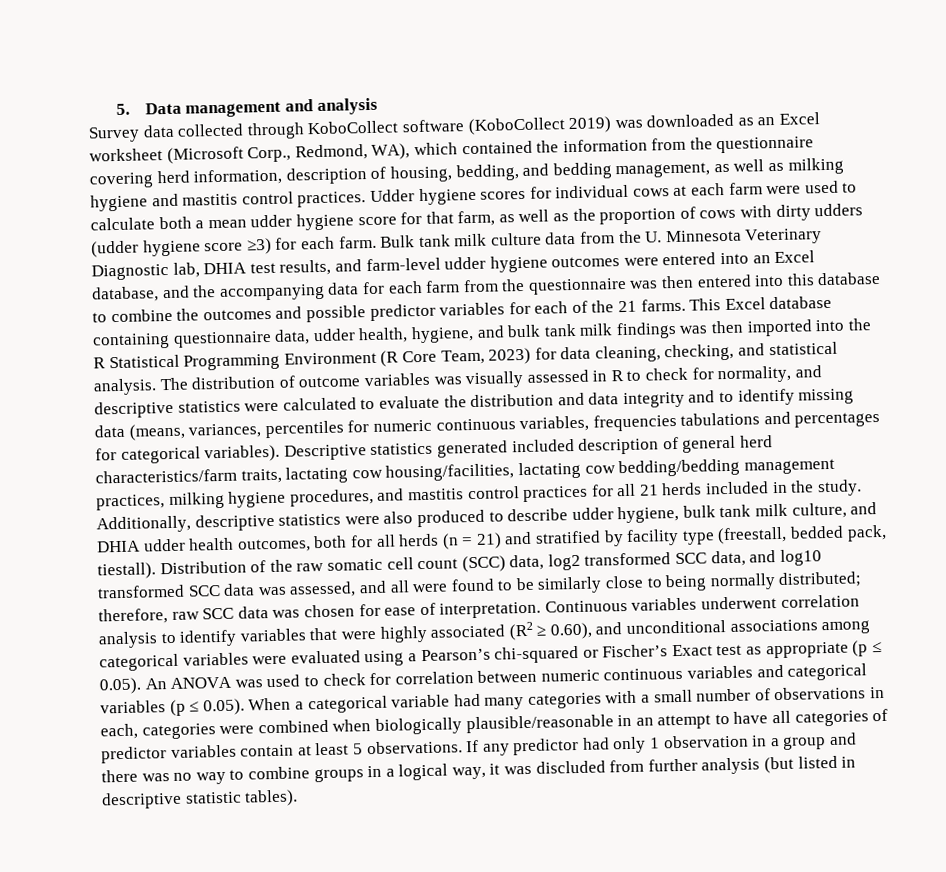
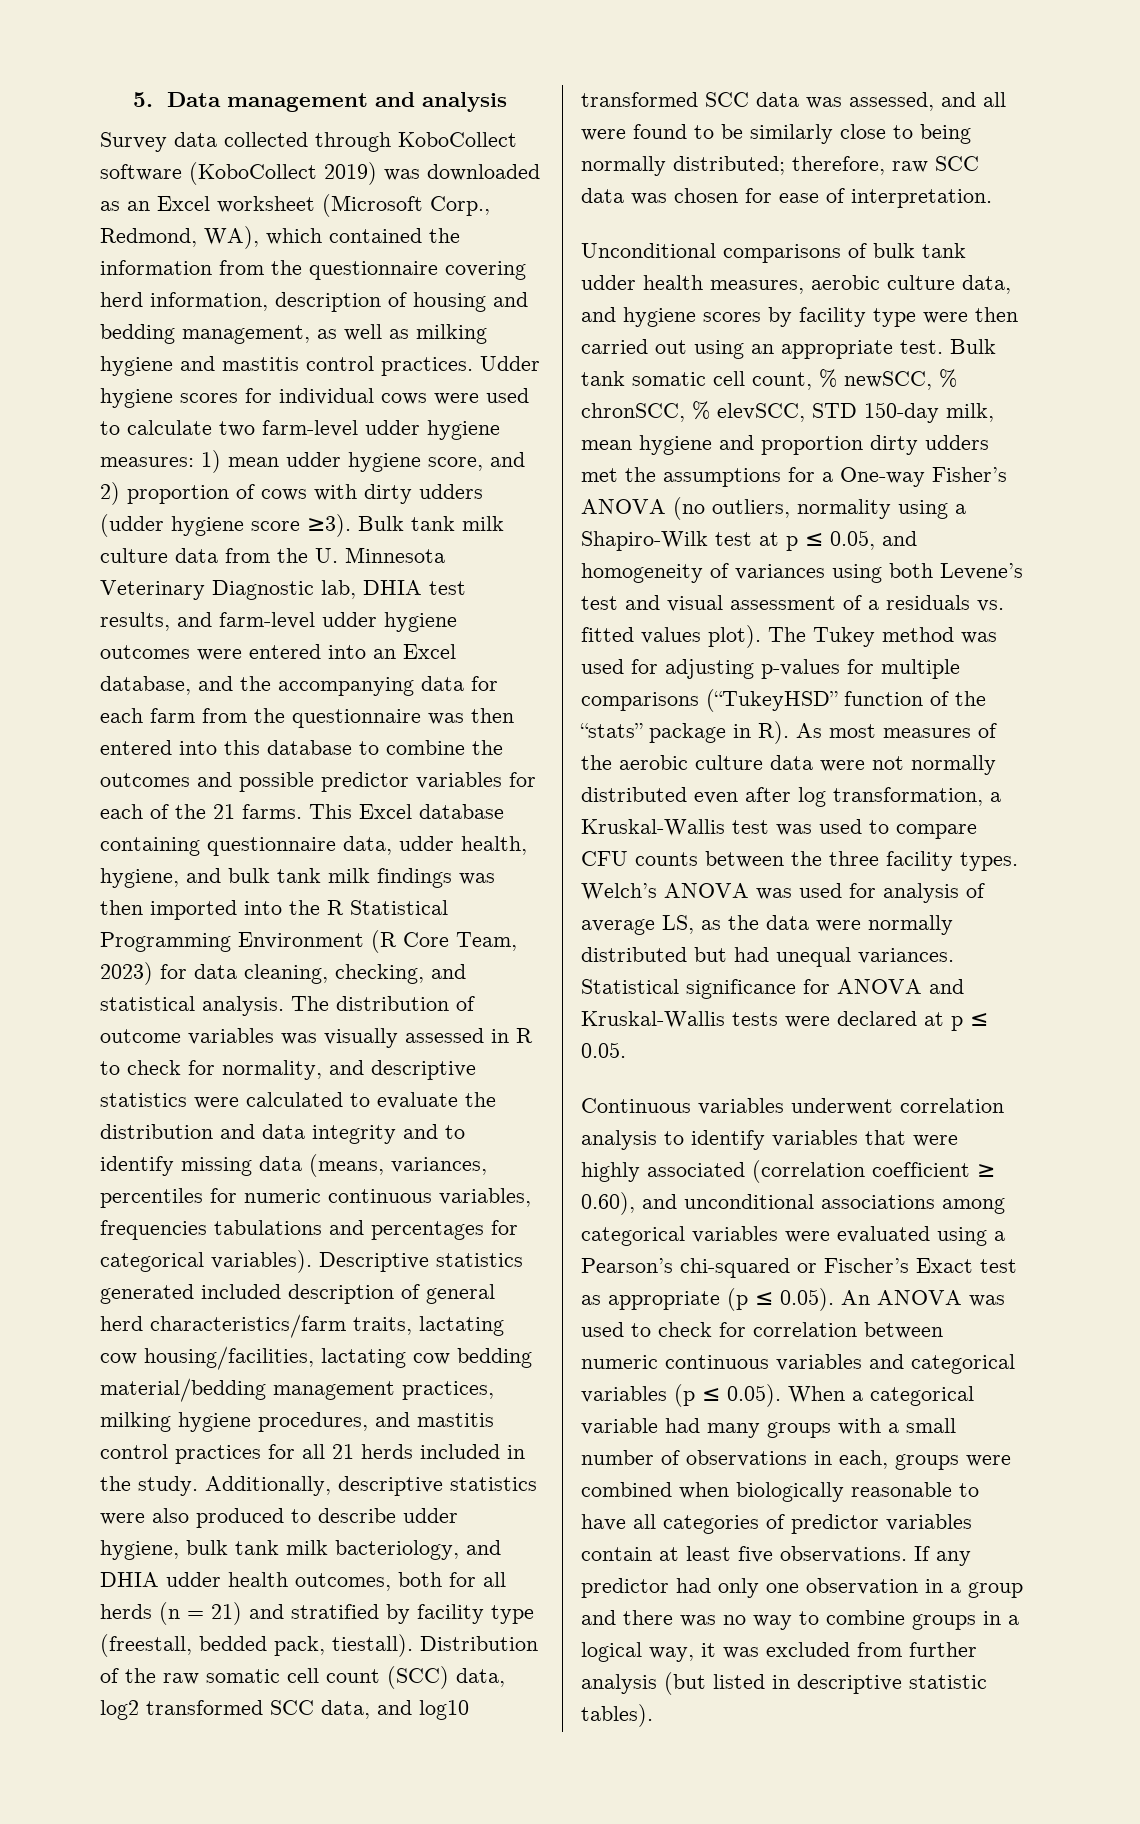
[389,164,519,183] housing, bedding, -> [413,292,486,312] housing
[673,182,763,197] at each farm -> (427, 399) none
[158,208,596,231] both a mean udder hygiene score for that farm, as well as the -> [219,420,500,440] [100,450,525,473] [100,482,120,505] two farm-level udder hygiene measures: 1) mean udder hygiene score, and 2)
[246,235,377,255] ≥3) for each farm. -> [307,514,351,537] ≥3).
[618,458,741,478] bedding/bedding -> [457,1348,532,1368] [100,1378,266,1402] bedding material/bedding
[791,502,847,519] culture, -> [335,1540,459,1560] bacteriology,
(542, 610) none -> [581,243,966,263] [581,275,1011,294] [581,307,1018,327] [581,339,996,359] [581,369,957,390] [581,401,994,423] [581,435,989,455] [581,467,1007,487] [581,497,966,520] [581,530,917,551] [581,563,1023,583] [581,595,1004,612] [581,625,997,648] [581,659,960,679] [581,689,986,712] [580,721,997,744] [581,755,996,775] [581,787,1001,807] [581,819,977,839] [581,851,1018,871] [581,883,985,903] [581,915,953,935] [581,947,954,967] [581,979,964,999] [581,1011,988,1031] [581,1042,626,1058] // Unconditional comparisons of bulk tank udder health measures, aerobic culture data, and hygiene scores by facility type were then carried out using an appropriate test. Bulk tank somatic cell count, % newSCC, % chronSCC, % elevSCC, STD 150-day milk, mean hygiene and proportion dirty udders met the assumptions for a One-way Fisher’s ANOVA (no outliers, normality using a Shapiro-Wilk test at p ≤ 0.05, and homogeneity of variances using both Levene’s test and visual assessment of a residuals vs. fitted values plot). The Tukey method was used for adjusting p-values for multiple comparisons (“TukeyHSD” function of the “stats” package in R). As most measures of the aerobic culture data were not normally distributed even after log transformation, a Kruskal-Wallis test was used to compare CFU counts between the three facility types. Welch’s ANOVA was used for analysis of average LS, as the data were normally distributed but had unequal variances. Statistical significance for ANOVA and Kruskal-Wallis tests were declared at p ≤ 0.05. //
[508,621,534,641] (R2 -> [752,1160,970,1183] (correlation coefficient
[527,692,602,709] categories -> [767,1422,831,1438] groups
[141,723,216,740] categories -> [895,1454,959,1470] groups
[465,714,712,734] plausible/reasonable in an attempt -> [851,1482,952,1497] reasonable
[352,743,363,755] 5 -> [738,1546,773,1563] five
[649,737,661,749] 1 -> [766,1583,799,1593] one
[535,760,606,774] discluded -> [766,1642,850,1657] excluded

